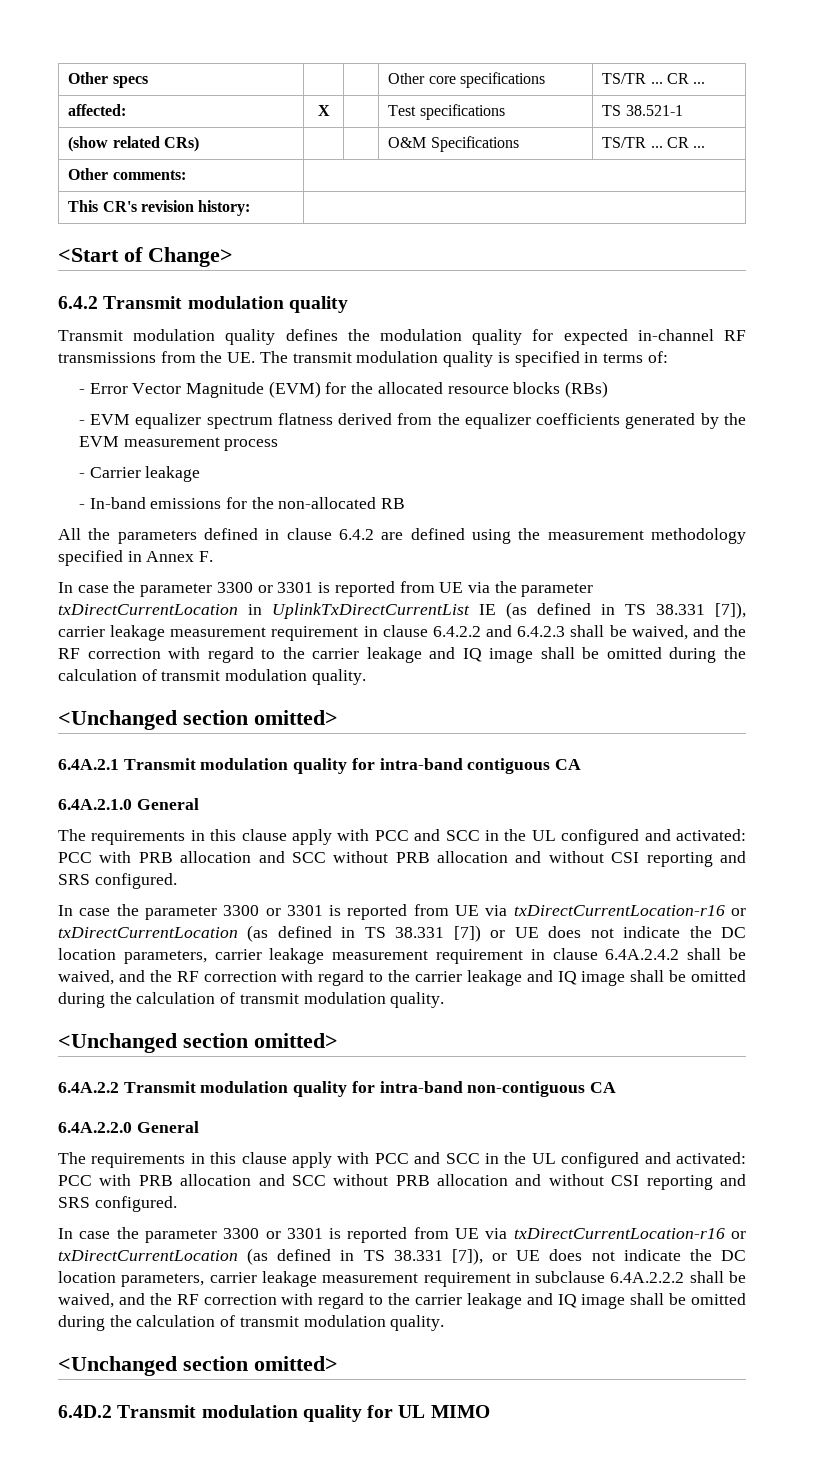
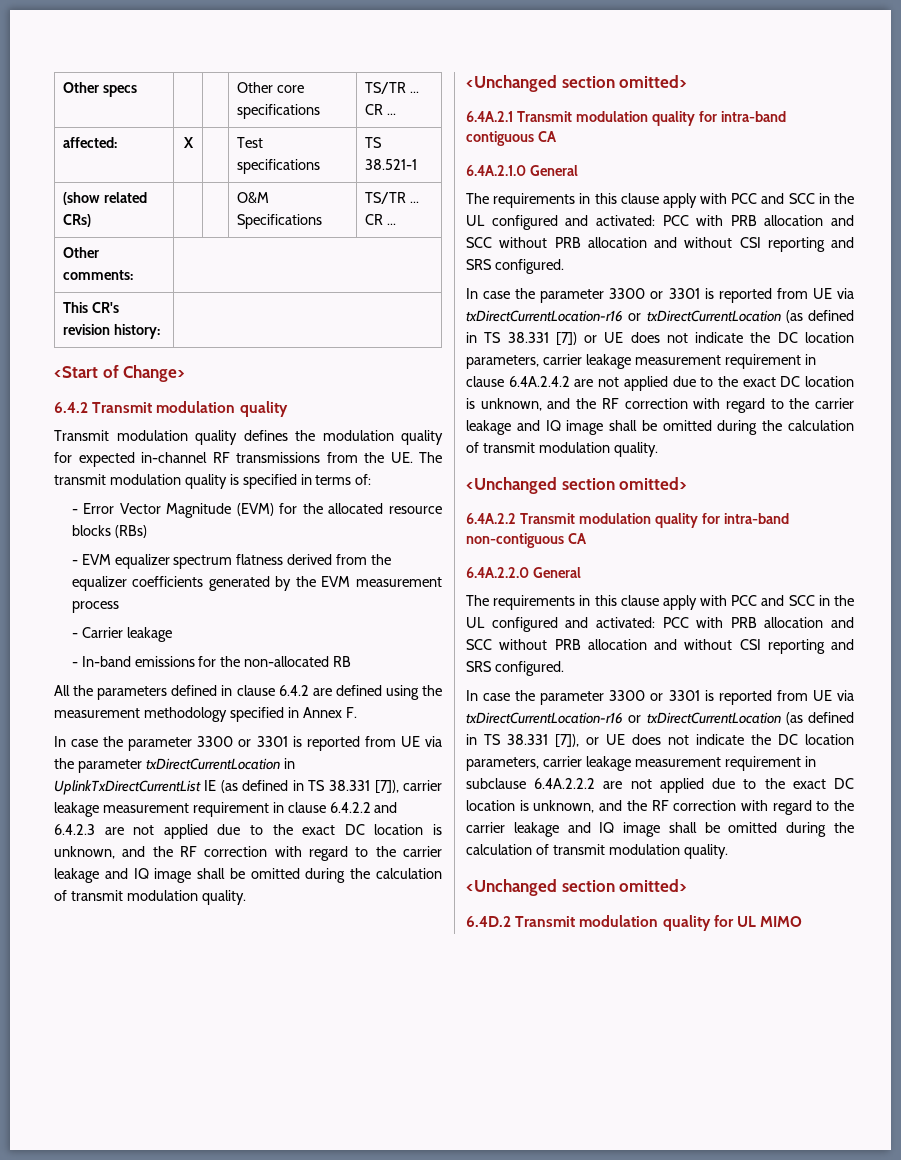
[570,625,688,640] shall be waived, -> [104,824,442,839] [54,846,115,859] are not applied due to the exact DC location is unknown,
[687,948,746,960] [58,970,114,985] shall be waived, -> [574,376,854,391] [466,398,542,411] are not applied due to the exact DC location is unknown,
[689,1271,746,1283] [58,1293,114,1308] shall be waived, -> [603,778,854,793] [466,800,595,813] are not applied due to the exact DC location is unknown,

